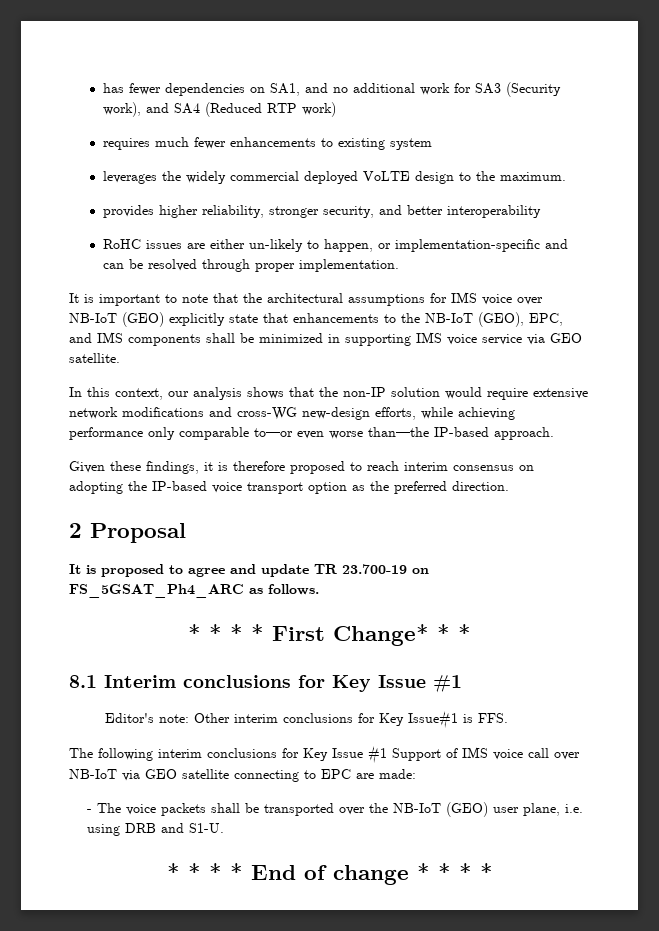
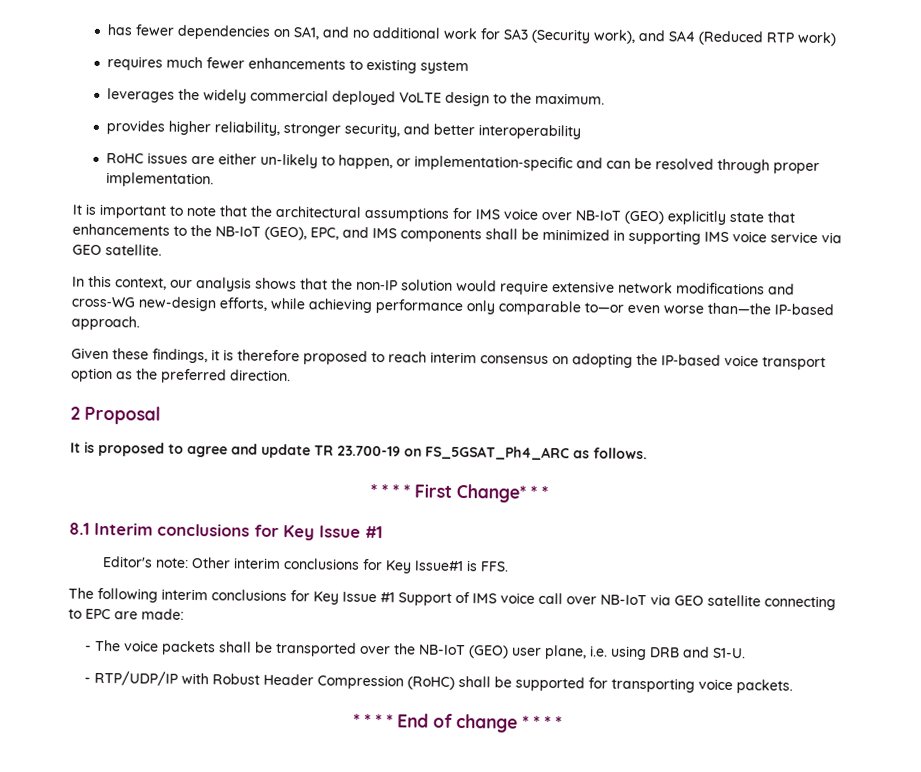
(225, 828) none -> [84,670,794,694] // - RTP/UDP/IP with Robust Header Compression (RoHC) shall be supported for transporting voice packets.

